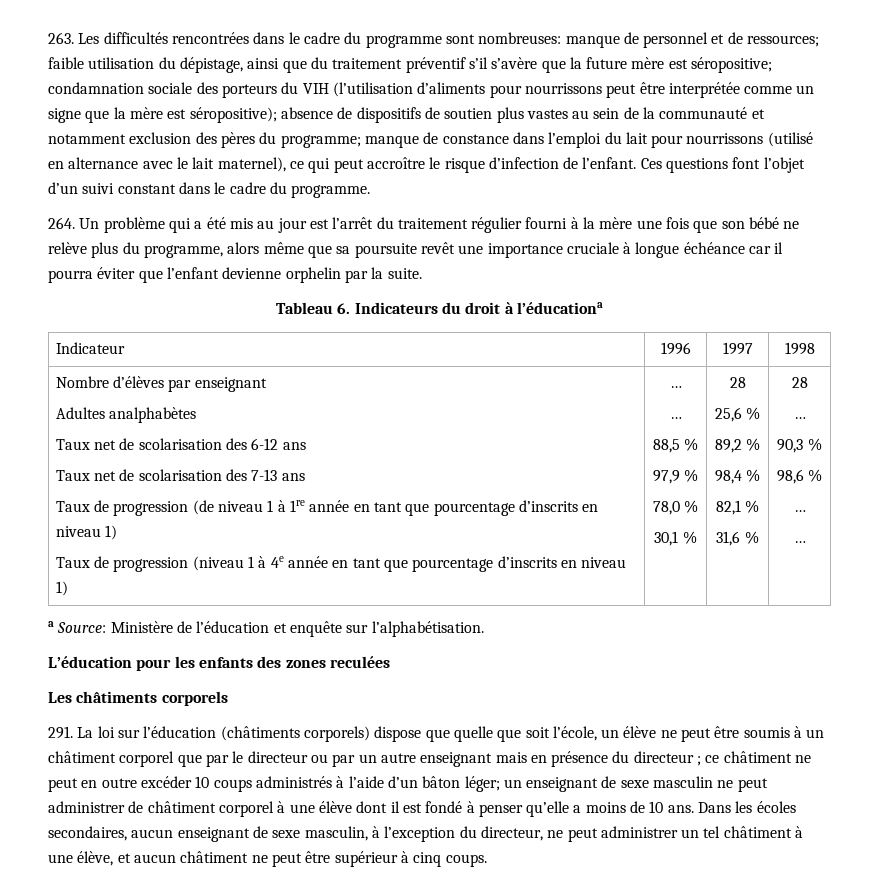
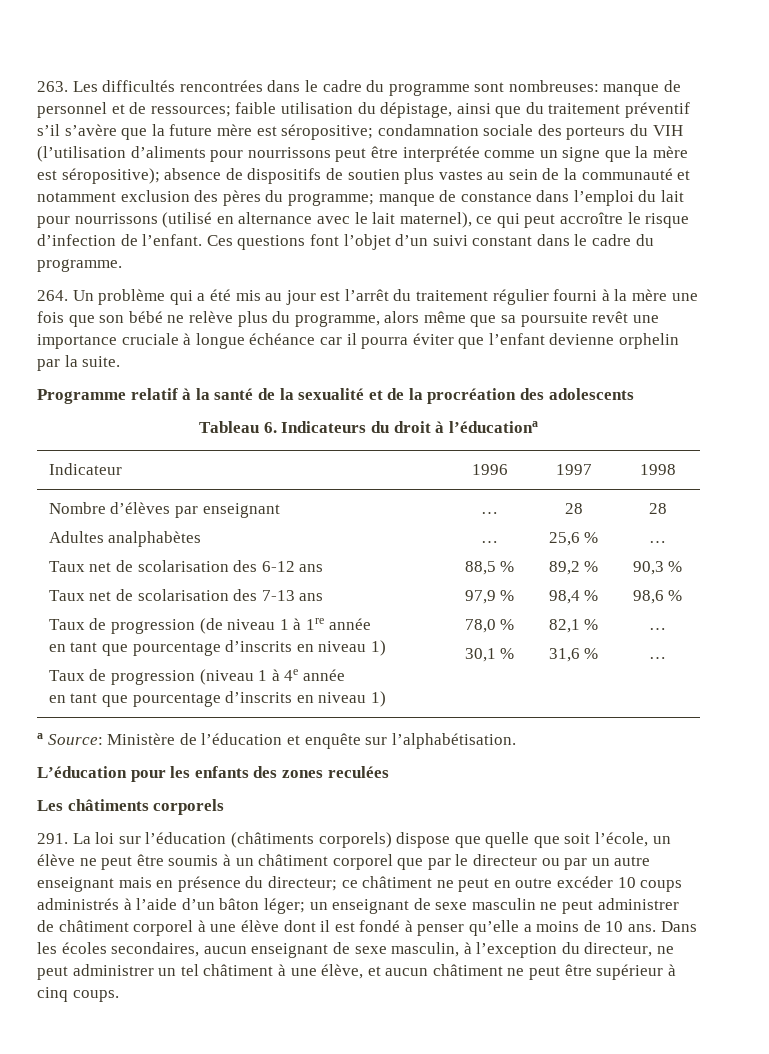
(422, 273) none -> [37,388,634,404] // Programme relatif à la santé de la sexualité et de la procréation des adolescents
(350, 506) none -> (371, 624) //
(329, 562) none -> (346, 675) //
[633,751,702,766] directeur ; -> [267,876,337,891] directeur;

